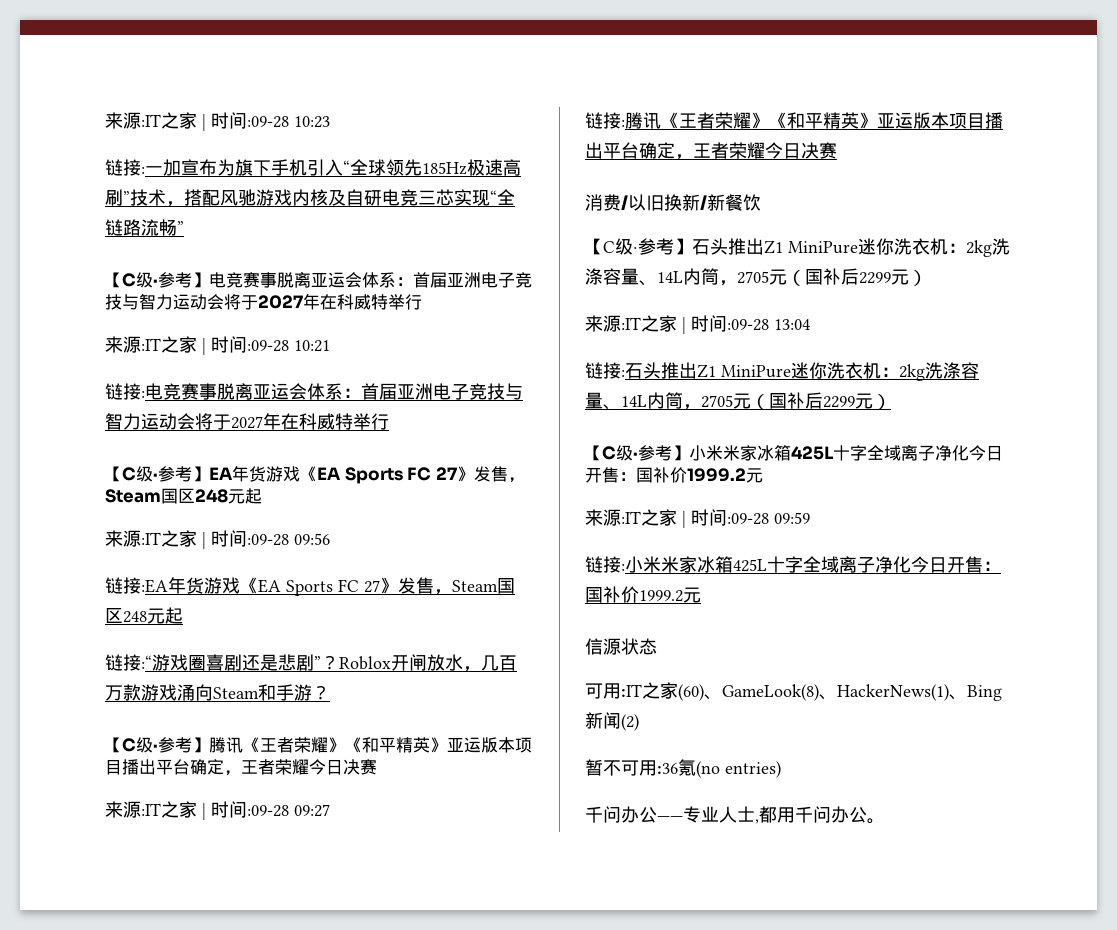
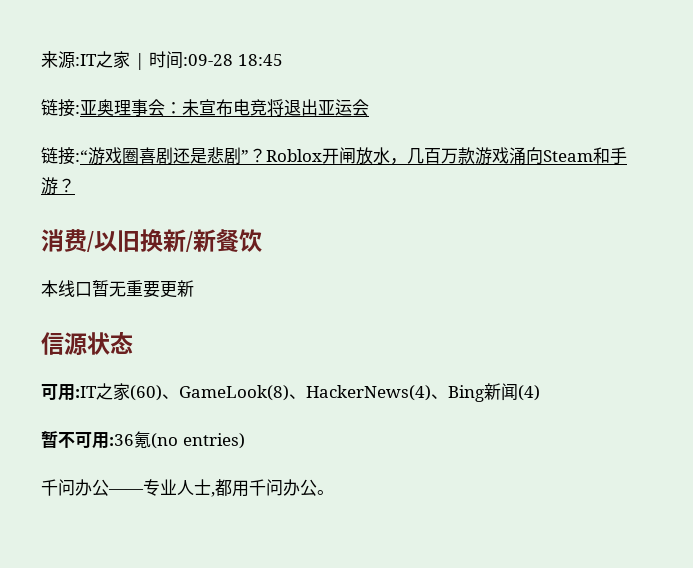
[105,112,330,131] [105,159,521,176] [105,189,515,207] [105,219,184,236] [105,272,532,288] [105,293,422,310] [105,336,330,355] [105,383,523,400] [105,413,389,430] [105,465,525,484] [105,488,262,504] [105,530,330,549] [105,577,515,596] [105,607,183,624] 来源:IT之家 | 时间:09-28 10:23 // 链接:一加宣布为旗下手机引入“全球领先185Hz极速高刷”技术，搭配风驰游戏内核及自研电竞三芯实现“全链路流畅” // 【C级·参考】电竞赛事脱离亚运会体系：首届亚洲电子竞技与智力运动会将于2027年在科威特举行 // 来源:IT之家 | 时间:09-28 10:21 // 链接:电竞赛事脱离亚运会体系：首届亚洲电子竞技与智力运动会将于2027年在科威特举行 // 【C级·参考】EA年货游戏《EA Sports FC 27》发售，Steam国区248元起 // 来源:IT之家 | 时间:09-28 09:56 // 链接:EA年货游戏《EA Sports FC 27》发售，Steam国区248元起 -> [41,51,283,70] [41,99,369,117] 来源:IT之家 | 时间:09-28 18:45 // 链接:亚奥理事会：未宣布电竞将退出亚运会
[105,737,532,753] [105,759,377,776] [105,801,330,820] [585,112,1003,129] [585,142,837,160] // 【C级·参考】腾讯《王者荣耀》《和平精英》亚运版本项目播出平台确定，王者荣耀今日决赛 // 来源:IT之家 | 时间:09-28 09:27 // 链接:腾讯《王者荣耀》《和平精英》亚运版本项目播出平台确定，王者荣耀今日决赛 -> (75, 185) none
[585,238,1010,257] [585,268,927,286] [585,315,810,334] [585,362,979,381] [585,392,891,410] [585,445,1003,461] [585,467,763,483] [585,509,810,528] [585,556,1001,573] [585,586,701,603] 【C级·参考】石头推出Z1 MiniPure迷你洗衣机：2kg洗涤容量、14L内筒，2705元（国补后2299元） // 来源:IT之家 | 时间:09-28 13:04 // 链接:石头推出Z1 MiniPure迷你洗衣机：2kg洗涤容量、14L内筒，2705元（国补后2299元） // 【C级·参考】小米米家冰箱425L十字全域离子净化今日开售：国补价1999.2元 // 来源:IT之家 | 时间:09-28 09:59 // 链接:小米米家冰箱425L十字全域离子净化今日开售：国补价1999.2元 -> [41,280,194,298] 本线口暂无重要更新
[837,684,949,701] HackerNews(1) -> [306,385,431,401] HackerNews(4)
[621,714,639,731] (2) -> [518,385,540,401] (4)

